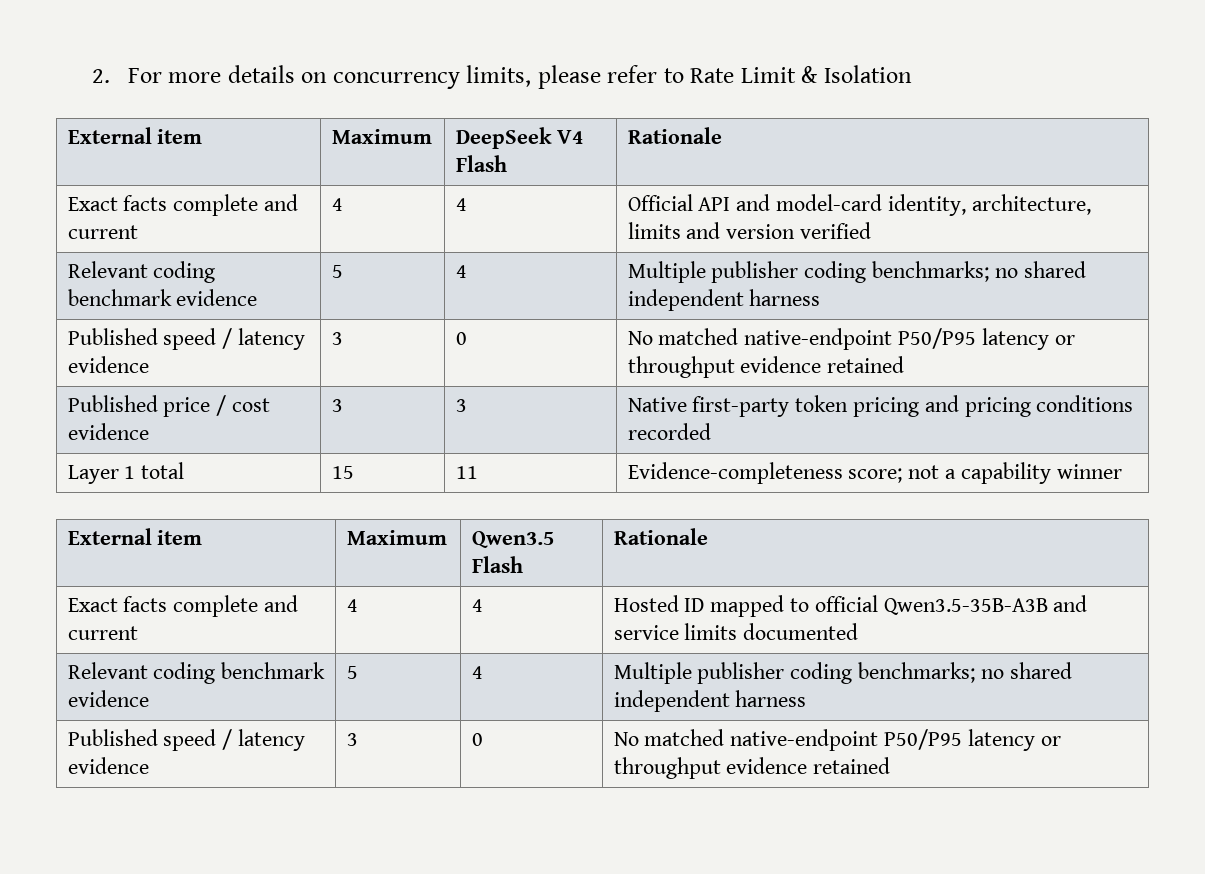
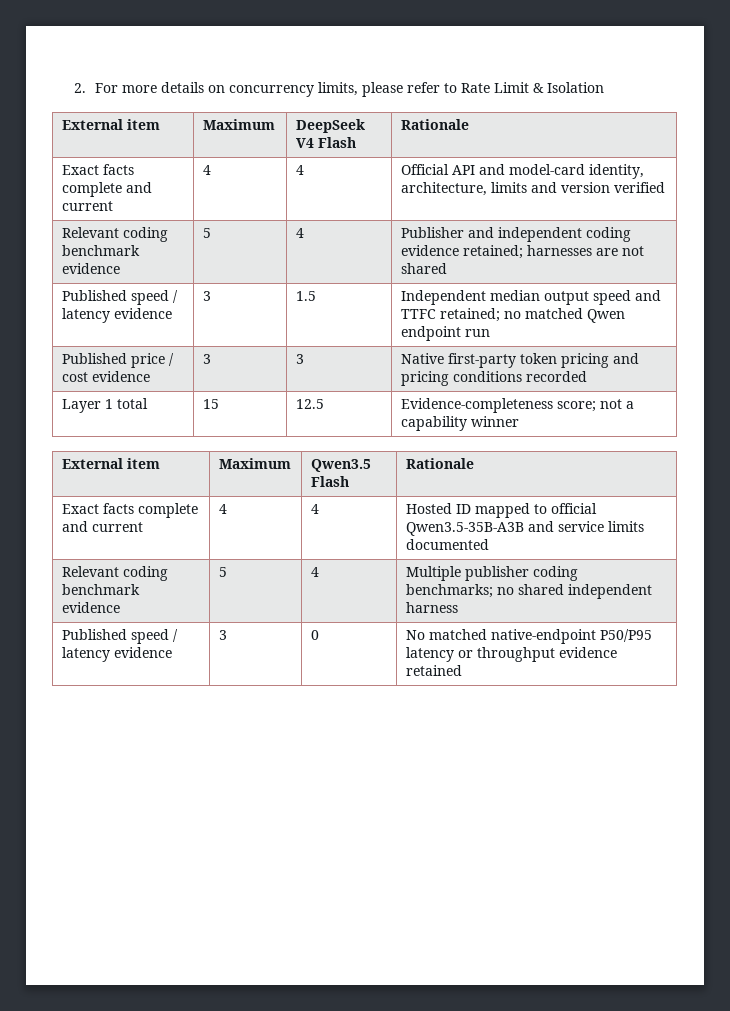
[627,261,1086,283] [627,289,821,311] [67,328,306,350] [67,356,149,373] [331,332,343,345] [455,332,467,345] [627,328,1075,350] [627,356,905,378] Multiple publisher coding benchmarks; no shared independent harness // Published speed / latency evidence | 3 | 0 | No matched native-endpoint P50/P95 latency or throughput evidence retained -> [400,227,631,242] [400,245,644,259] [400,263,447,274] [61,290,178,305] [61,308,172,323] [202,291,211,301] [295,291,316,301] [400,290,661,305] [400,308,625,323] [400,326,490,341] Publisher and independent coding evidence retained; harnesses are not shared // Published speed / latency evidence | 3 | 1.5 | Independent median output speed and TTFC retained; no matched Qwen endpoint run
[455,466,478,479] 11 -> [295,399,324,409] 12.5

